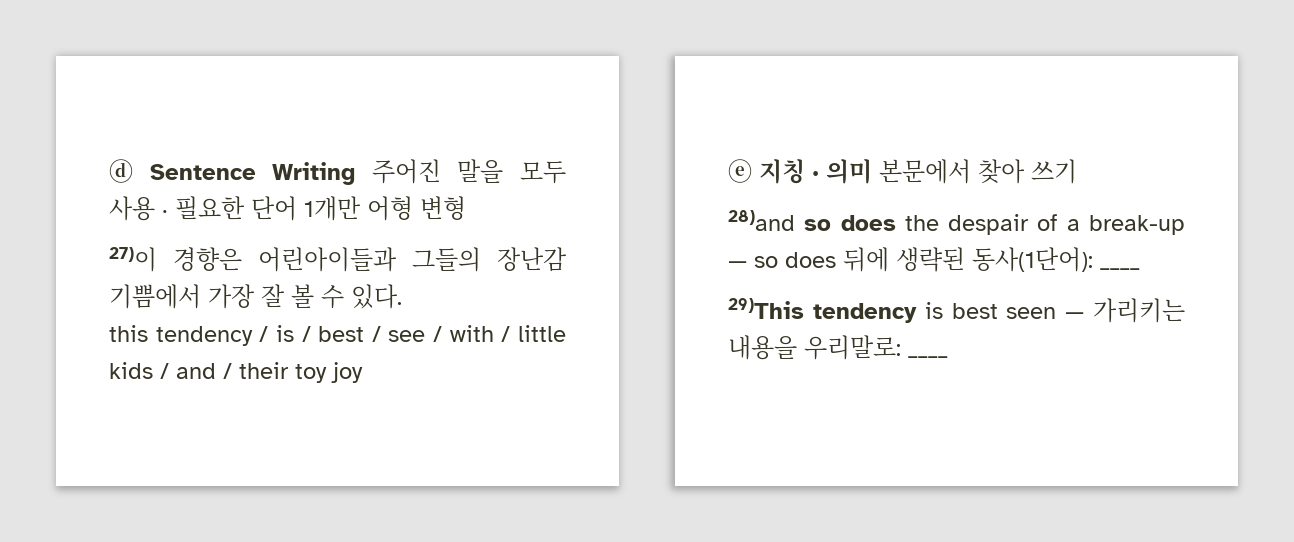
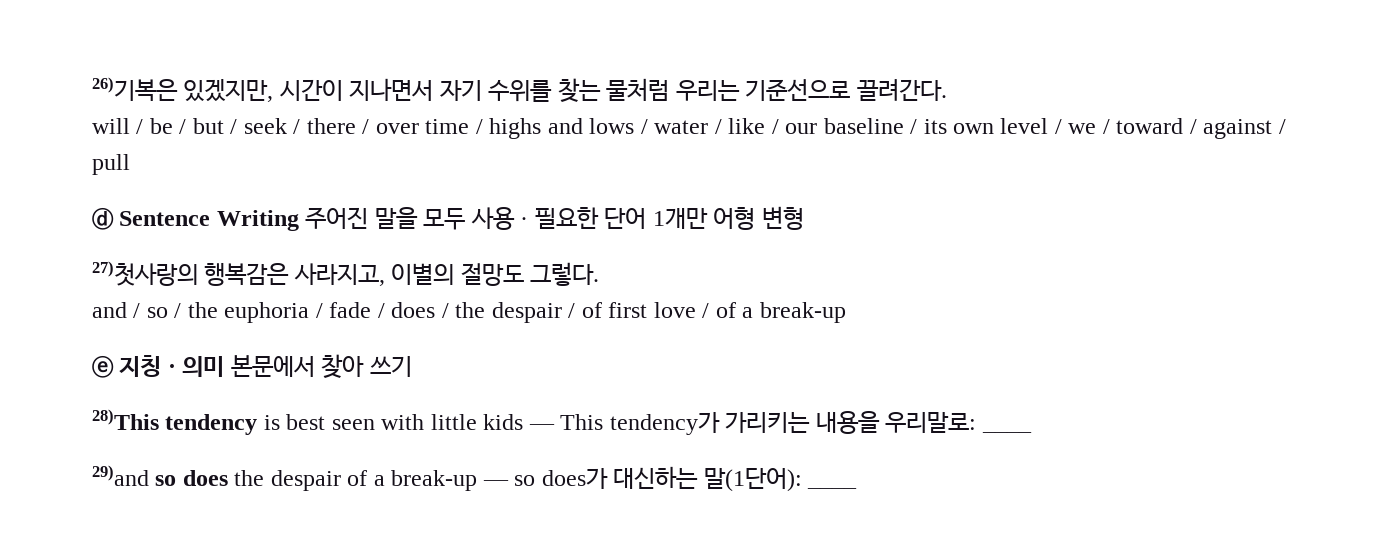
(109, 171) none -> [92,77,947,102] [92,118,1286,139] [92,154,130,175] 26)기복은 있겠지만, 시간이 지나면서 자기 수위를 찾는 물처럼 우리는 기준선으로 끌려간다. // will / be / but / seek / there / over time / highs and lows / water / like / our baseline / its own level / we / toward / against / pull //
[109,247,567,272] [109,284,402,309] [109,325,566,346] [109,362,363,383] 27)이 경향은 어린아이들과 그들의 장난감 기쁨에서 가장 잘 볼 수 있다. // this tendency / is / best / see / with / little kids / and / their toy joy -> [92,261,600,286] [92,302,846,323] 27)첫사랑의 행복감은 사라지고, 이별의 절망도 그렇다. // and / so / the euphoria / fade / does / the despair / of first love / of a break-up
[728,210,795,231] 28)and -> [92,409,1032,435] [92,465,149,486] 28)This tendency is best seen with little kids — This tendency가 가리키는 내용을 우리말로: ____ // 29)and
[785,247,1140,272] [728,298,1185,323] [728,335,901,360] does 뒤에 생략된 동사(1단어): ____ // 29)This tendency is best seen — 가리키는 내용을 우리말로: -> [541,466,802,492] does가 대신하는 말(1단어):

